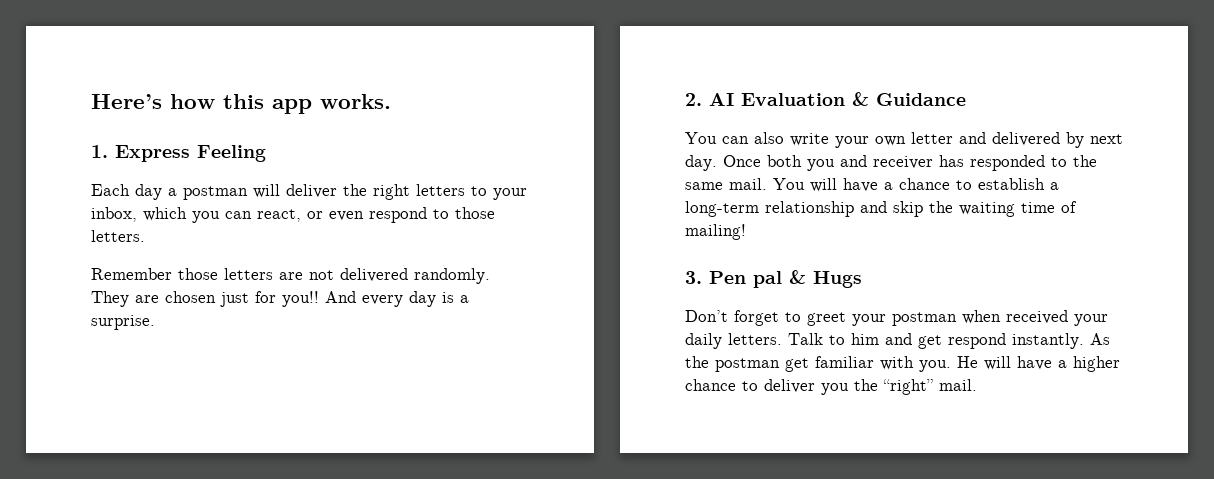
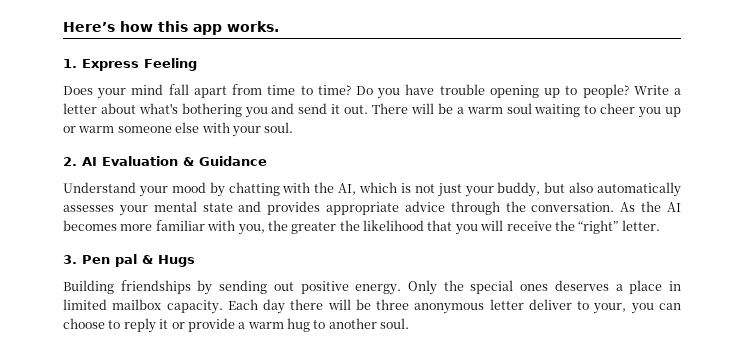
[91,184,527,200] [91,207,495,223] [91,230,145,242] [91,268,490,284] [91,291,469,307] [91,315,155,330] Each day a postman will deliver the right letters to your inbox, which you can react, or even respond to those letters. // Remember those letters are not delivered randomly. They are chosen just for you!! And every day is a surprise. -> [63,84,681,99] [63,103,682,118] [63,122,294,137] Does your mind fall apart from time to time? Do you have trouble opening up to people? Write a letter about what's bothering you and send it out. There will be a warm soul waiting to cheer you up or warm someone else with your soul.
[685,132,1123,148] [685,155,1097,171] [685,178,1059,192] [685,201,1077,217] [685,224,746,240] You can also write your own letter and delivered by next day. Once both you and receiver has responded to the same mail. You will have a chance to establish a long-term relationship and skip the waiting time of mailing! -> [63,182,681,197] [63,201,681,216] [63,220,660,235] Understand your mood by chatting with the AI, which is not just your buddy, but also automatically assesses your mental state and provides appropriate advice through the conversation. As the AI becomes more familiar with you, the greater the likelihood that you will receive the “right” letter.
[685,310,1108,326] [685,333,1110,349] [685,356,1120,372] [685,379,977,395] Don’t forget to greet your postman when received your daily letters. Talk to him and get respond instantly. As the postman get familiar with you. He will have a higher chance to deliver you the “right” mail. -> [63,280,681,295] [63,299,681,314] [63,318,410,333] Building friendships by sending out positive energy. Only the special ones deserves a place in limited mailbox capacity. Each day there will be three anonymous letter deliver to your, you can choose to reply it or provide a warm hug to another soul.

